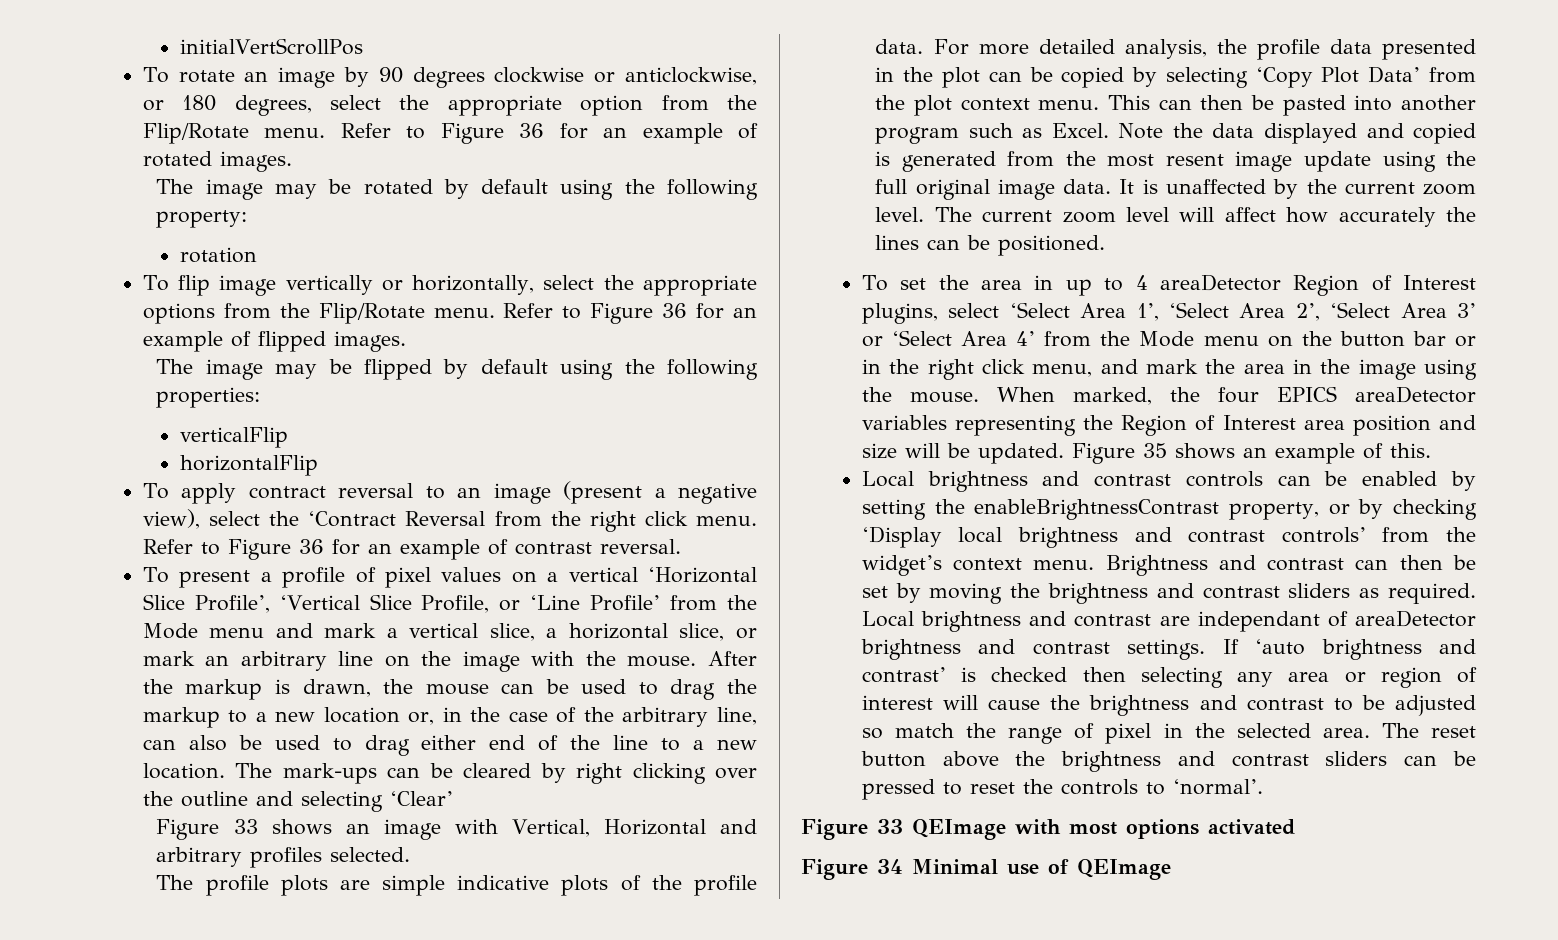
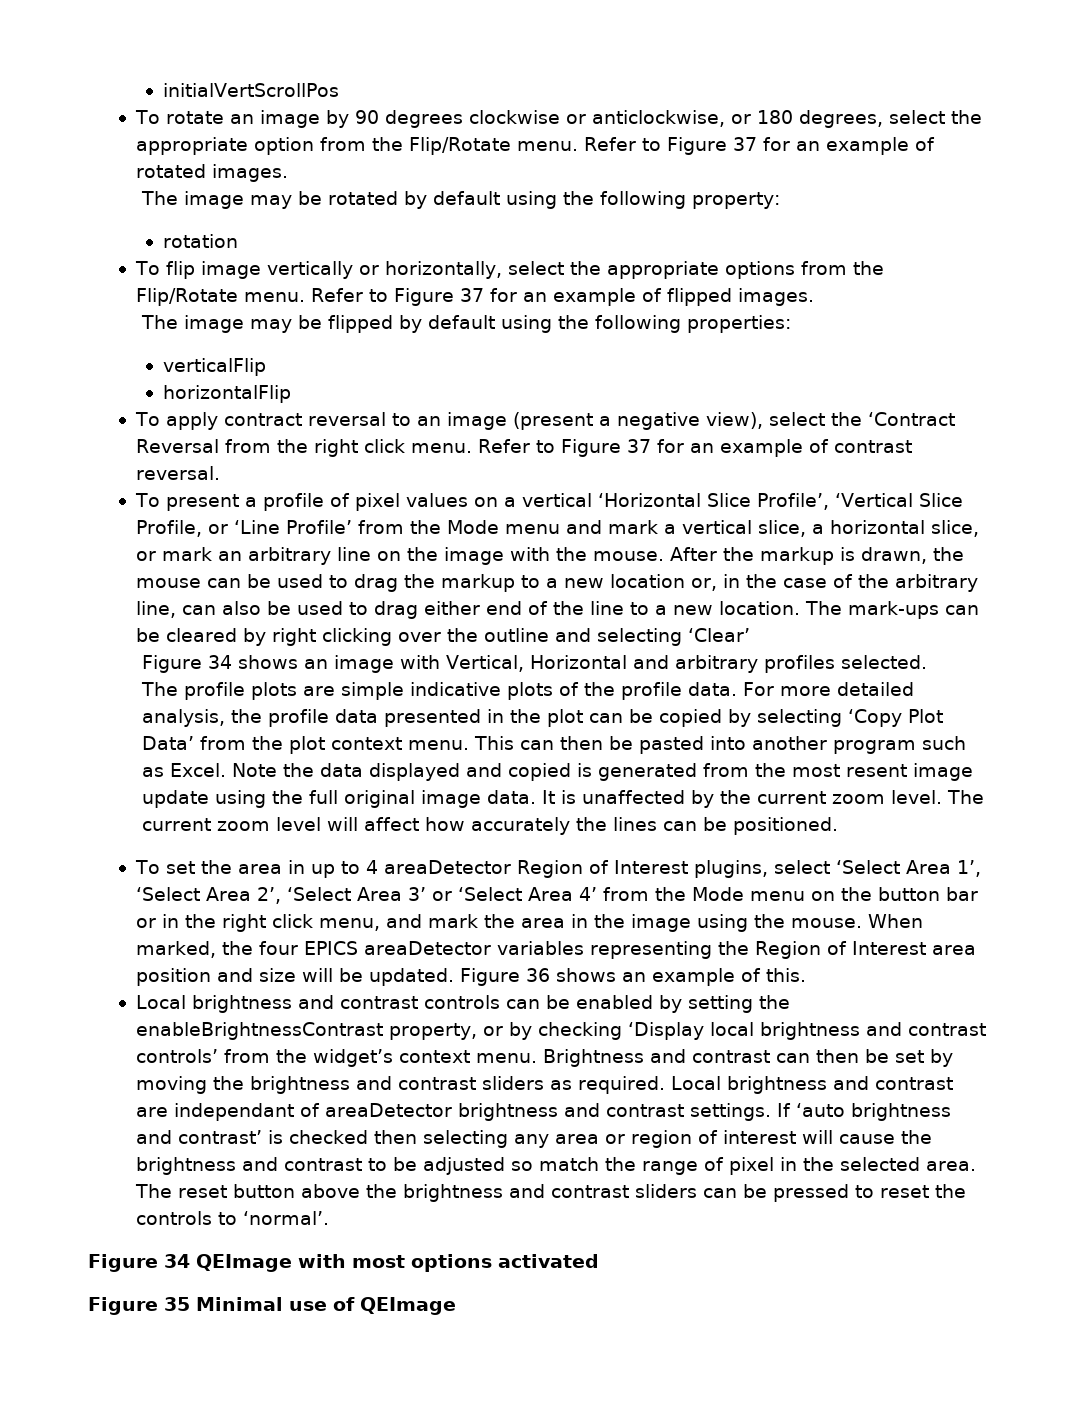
[519,123,545,138] 36 -> [733,137,758,151] 37
[662,303,688,318] 36 -> [460,288,485,302] 37
[298,539,324,554] 36 -> [627,439,652,453] 37
[233,819,258,834] 33 -> [208,655,233,669] 34
[1142,443,1167,458] 35 -> [526,968,551,982] 36
[877,819,903,834] 33 -> [164,1254,190,1268] 34
[877,859,903,874] 34 -> [164,1297,190,1311] 35

